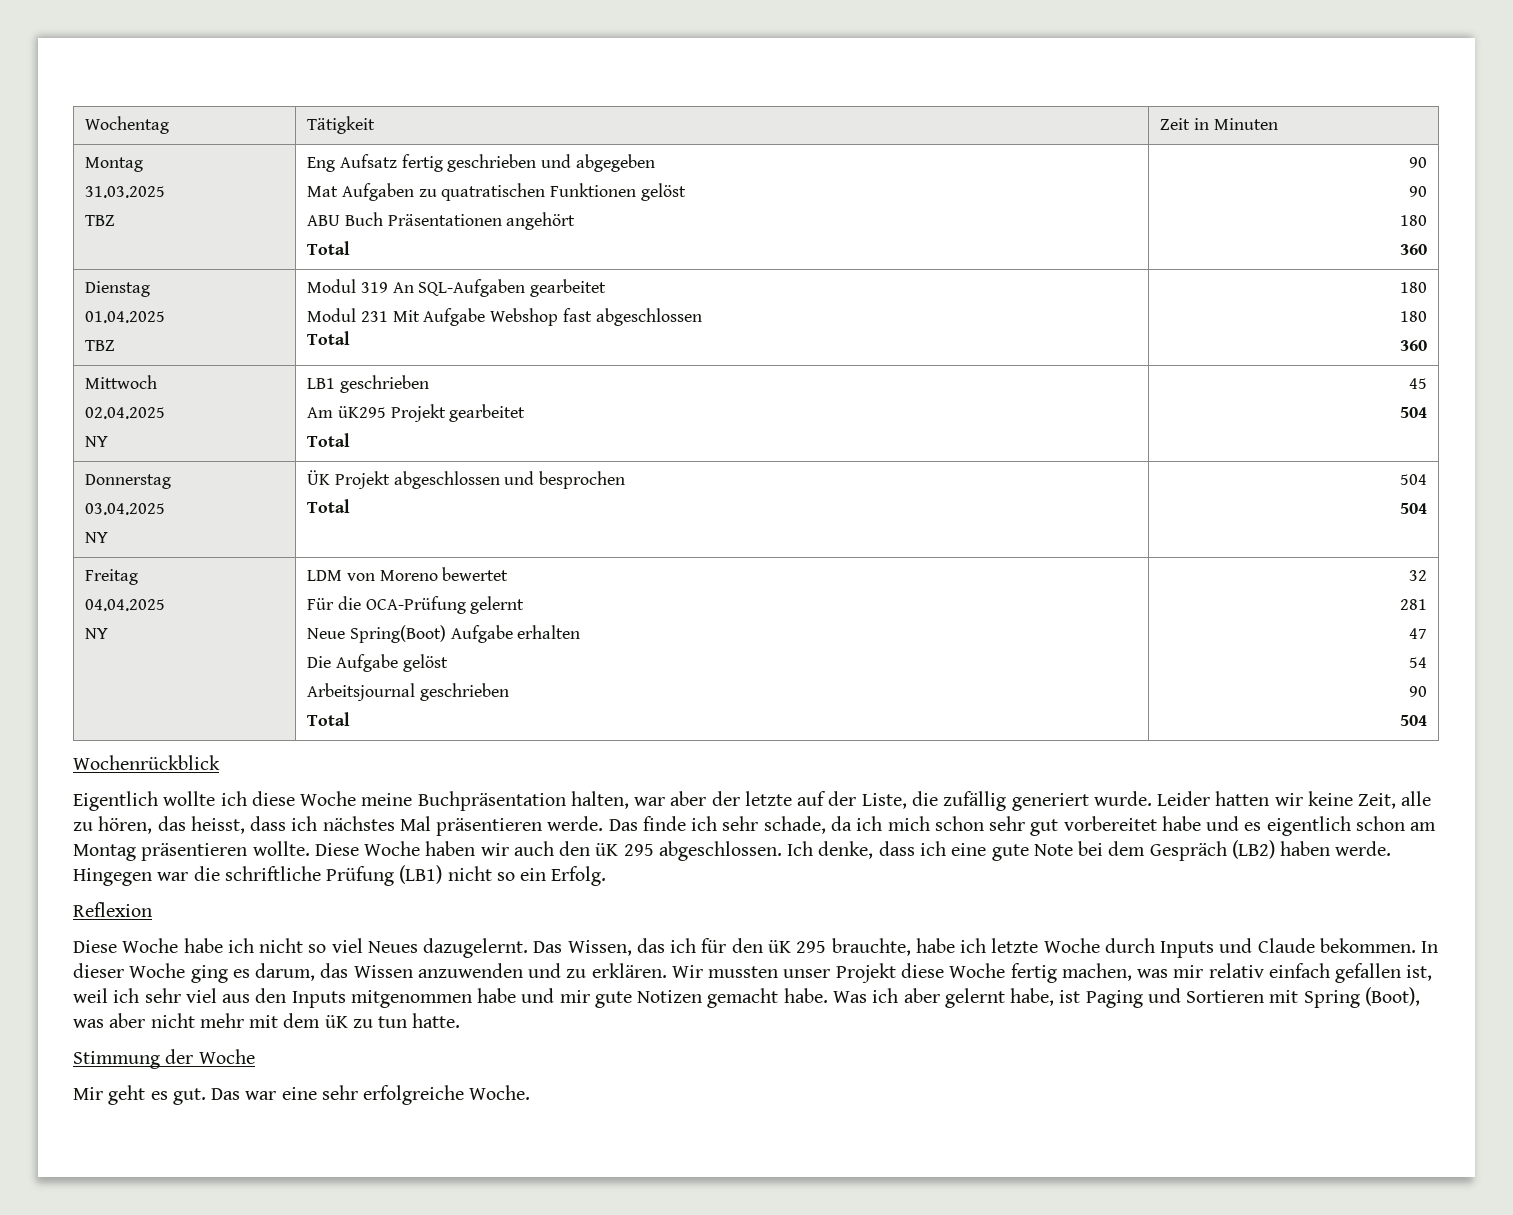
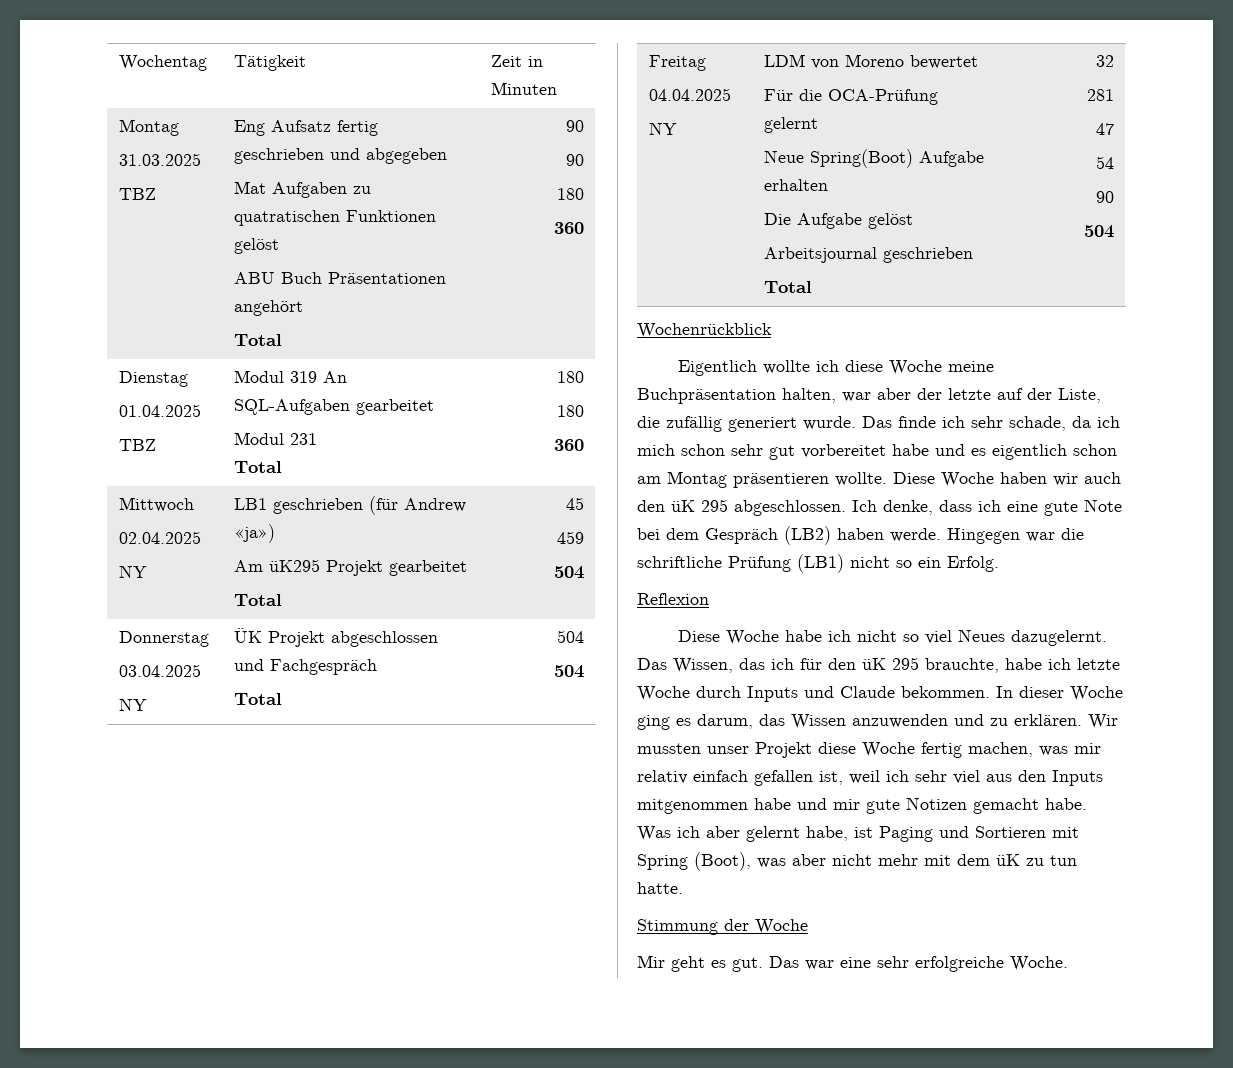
[392,308,702,326] Mit Aufgabe Webshop fast abgeschlossen -> (318, 439) none
(430, 384) none -> [369,496,467,515] [234,524,276,543] (für Andrew «ja»)
(1427, 383) none -> [556,531,584,544] // 459
[539,471,626,489] besprochen -> [270,659,378,675] Fachgespräch
[1157,791,1432,809] [73,816,604,836] Leider hatten wir keine Zeit, alle zu hören, das heisst, dass ich nächstes Mal präsentieren werde. -> (856, 423) none

